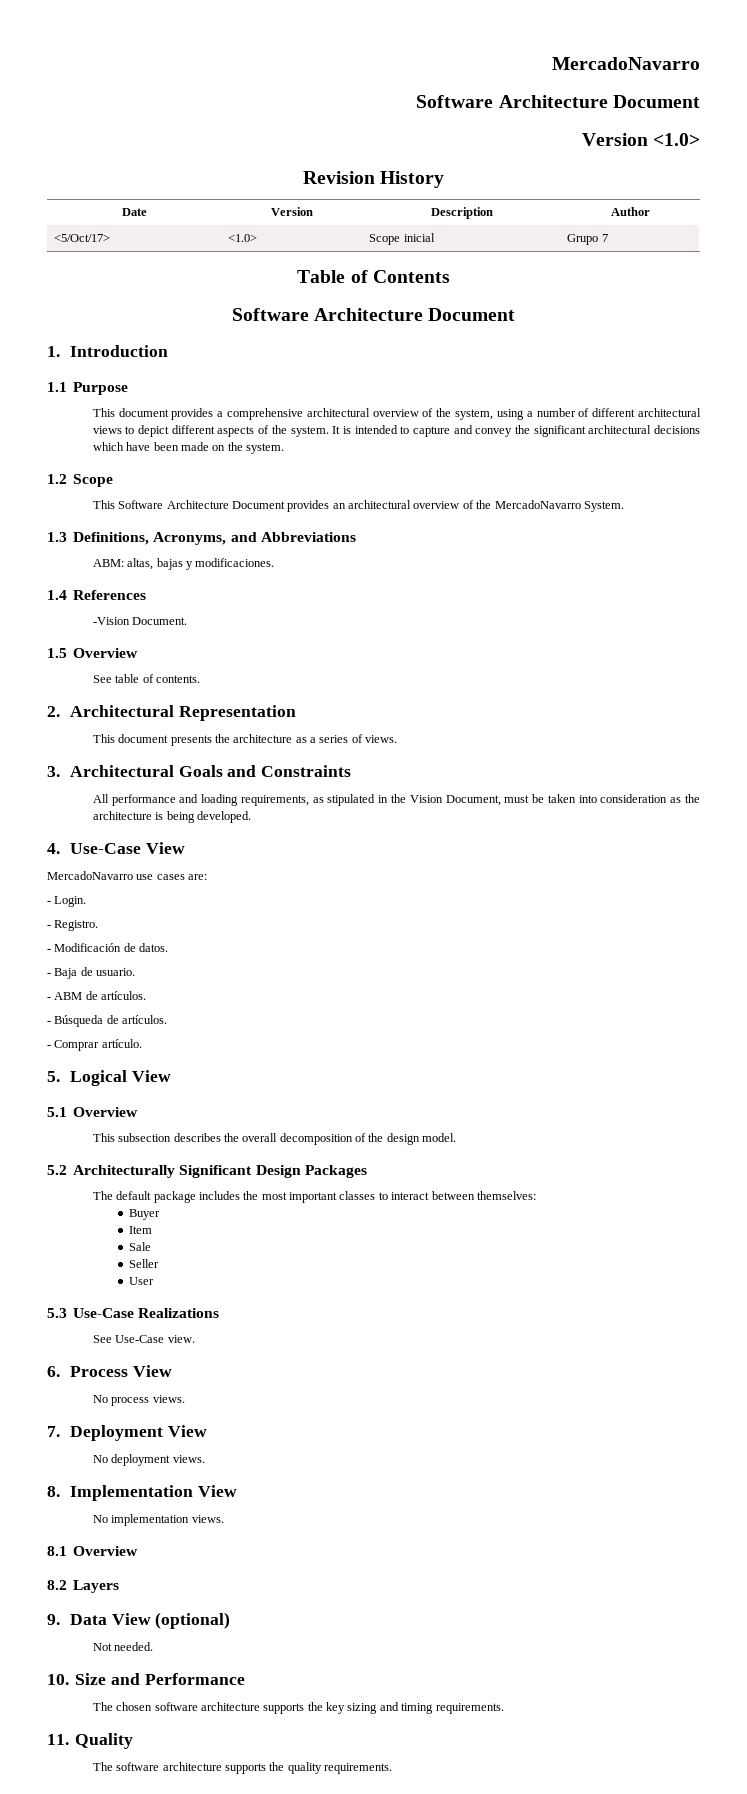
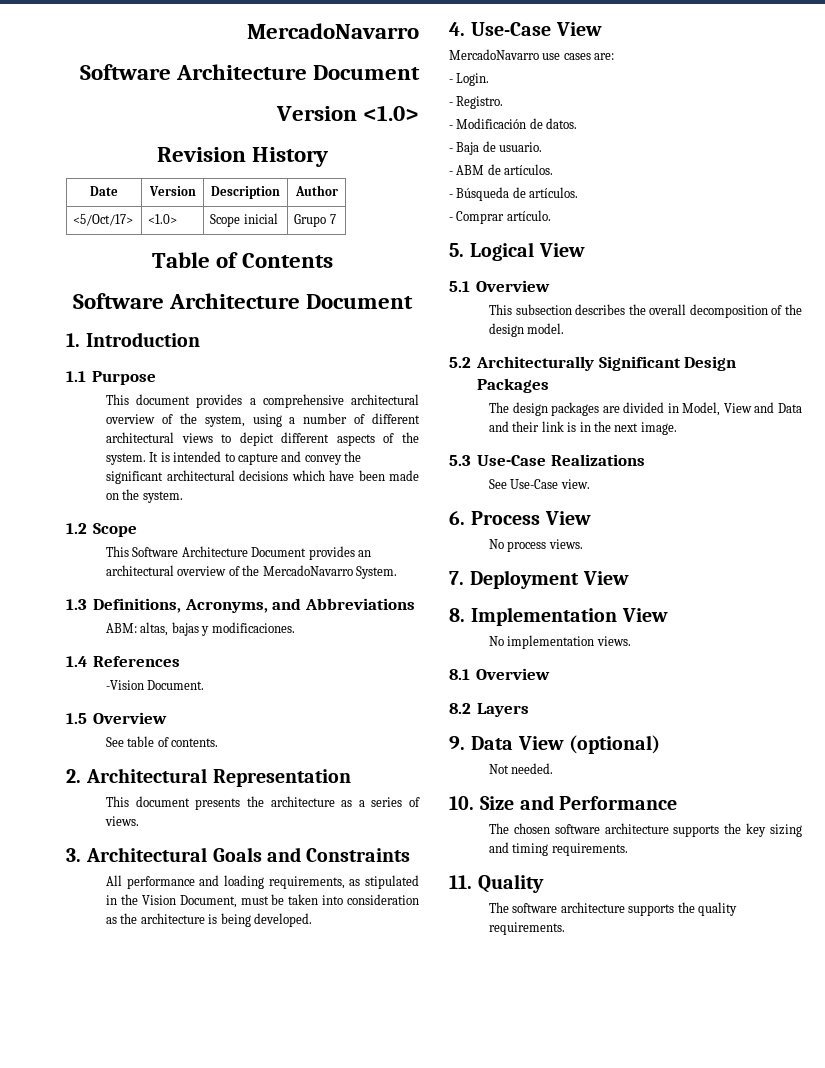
[116,1191,536,1203] [129,1209,161,1220] [129,1226,153,1234] [129,1242,152,1251] [129,1259,160,1268] [129,1277,155,1285] default package includes the most important classes to interact between themselves: // Buyer // Item // Sale // Seller // User -> [512,402,802,416] [489,421,677,435] design packages are divided in Model, View and Data and their link is in the next image.
[92,1454,205,1466] // No deployment views. -> (629, 578) none

